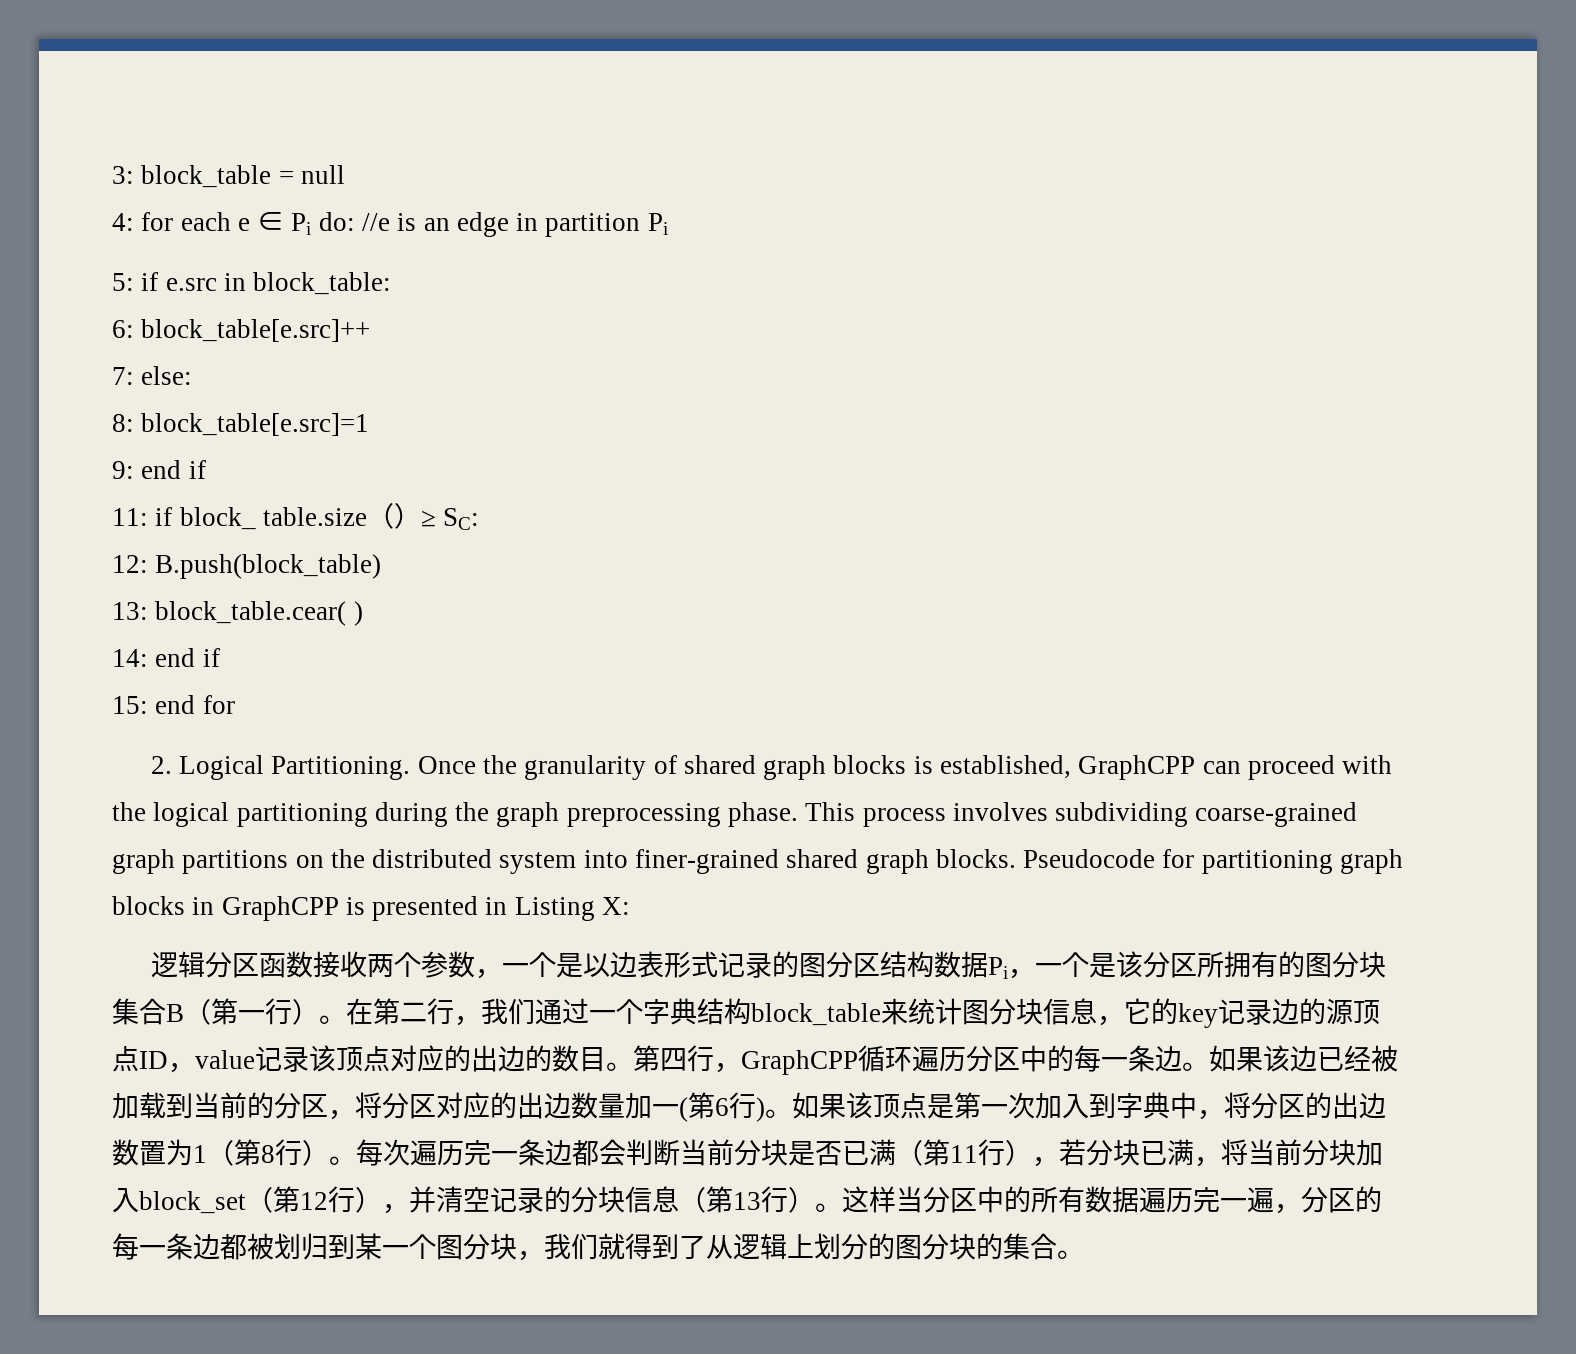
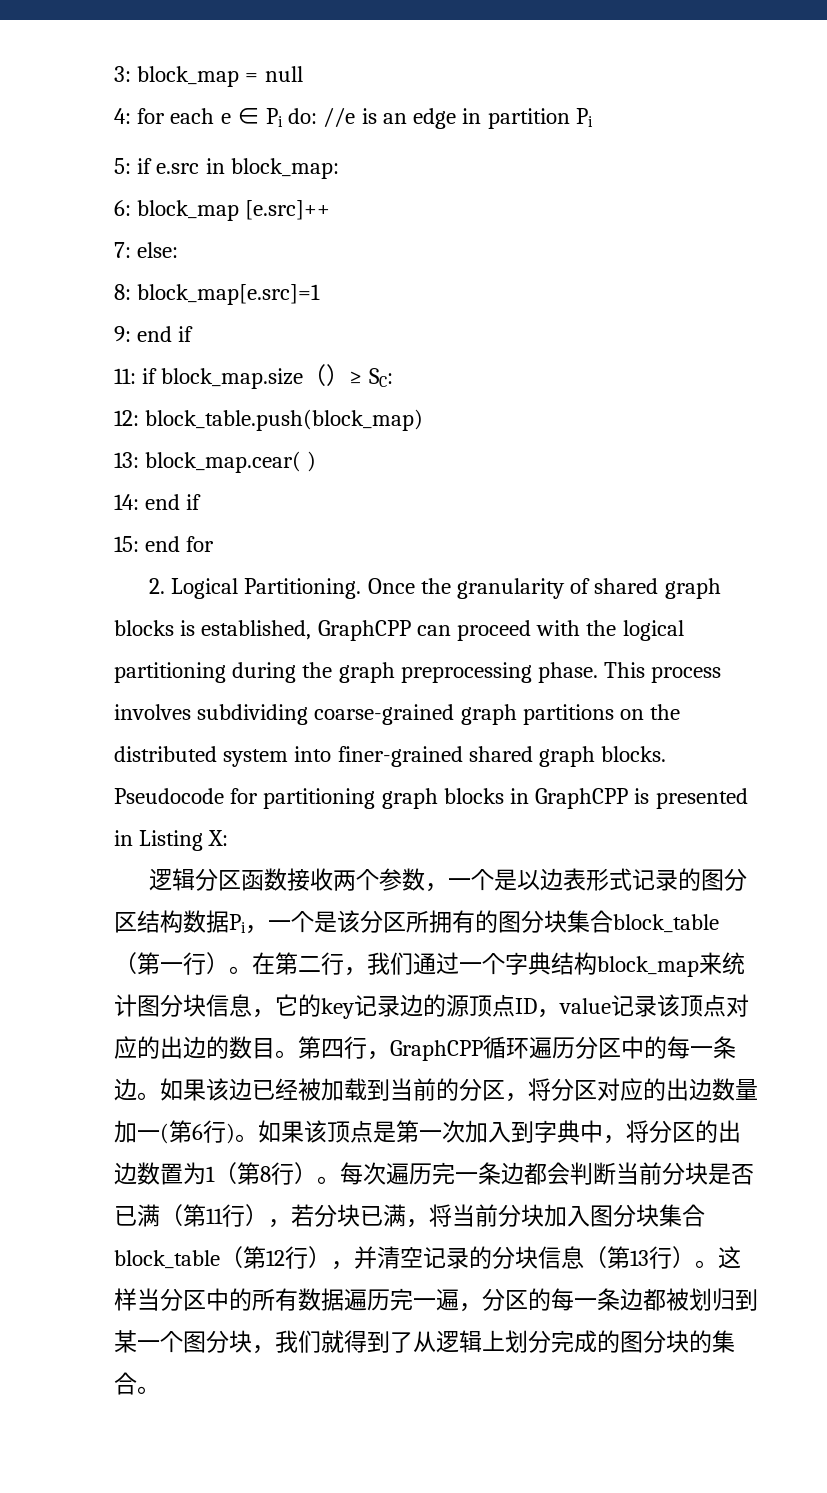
[141,165,272,188] block_table -> [137,65,240,87] block_map
[253,272,392,295] block_table: -> [230,157,339,179] block_map:
[141,319,371,342] block_table[e.src]++ -> [137,199,331,221] block_map [e.src]++
[141,413,370,436] block_table[e.src]=1 -> [137,283,321,305] block_map[e.src]=1
[179,507,367,530] block_ table.size -> [161,367,304,389] block_map.size
[155,554,382,579] B.push(block_table) -> [145,409,424,431] block_table.push(block_map)
[155,601,347,626] block_table.cear( -> [145,451,302,473] block_map.cear(
[166,1004,184,1022] B -> [613,913,719,933] block_table
[751,1003,881,1026] block_table -> [597,955,699,977] block_map
[139,1191,246,1214] block_set -> [590,1204,705,1227] [114,1249,220,1269] 图分块集合block_table
(868, 1247) none -> [551,1330,597,1353] 完成

